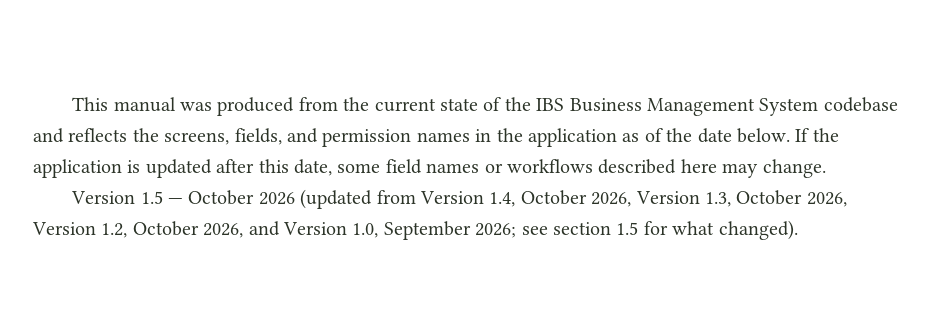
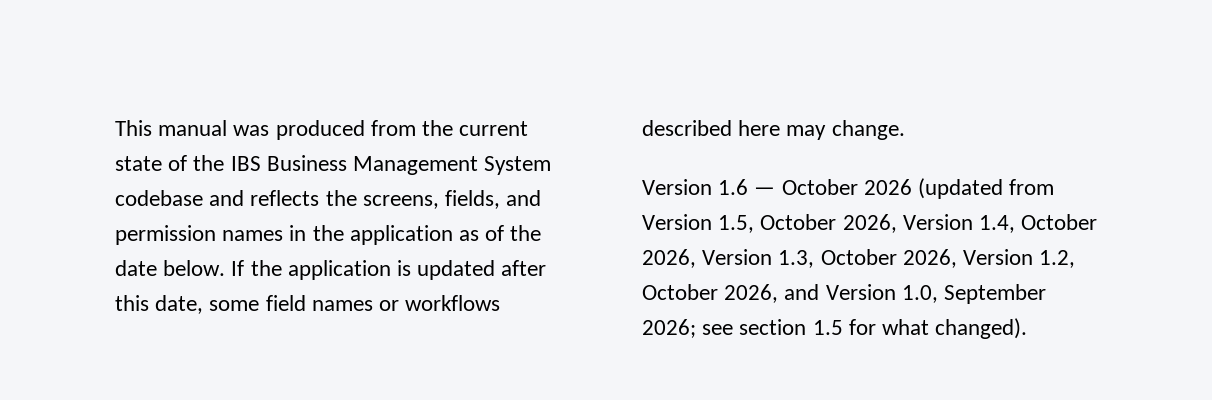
[140,191,163,204] 1.5 -> [718,179,749,195] 1.6
(484, 197) none -> [718,214,973,233] 1.5, October 2026, Version

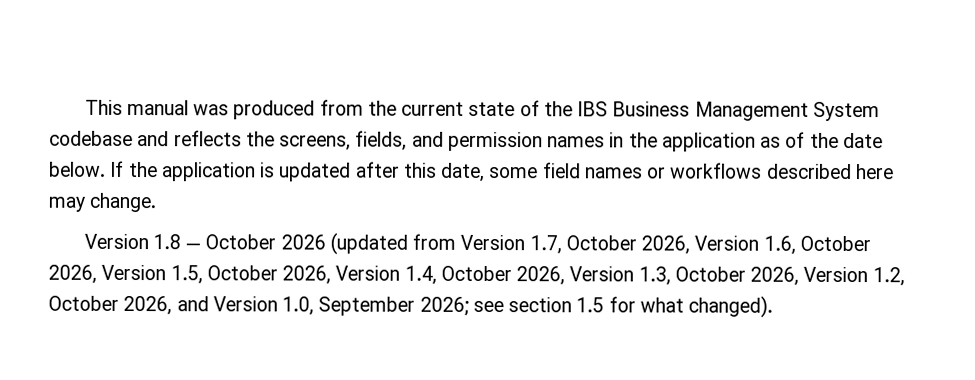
[718,179,749,195] 1.6 -> [152,234,181,250] 1.8
(712, 222) none -> [529,235,871,255] [48,264,167,284] 1.7, October 2026, Version 1.6, October 2026, Version

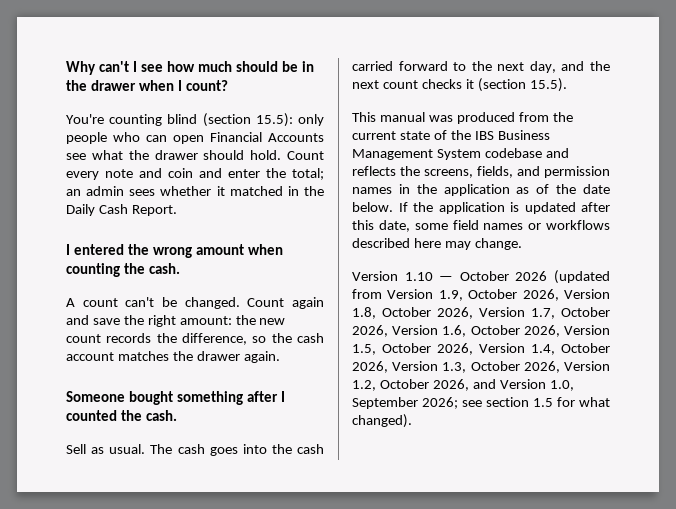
(84, 107) none -> [66,61,315,75] [66,80,229,91] [66,113,324,127] [66,132,324,144] [66,150,324,160] [66,168,324,180] [66,186,324,196] [66,204,177,216] [66,244,284,258] [66,263,181,277] [66,297,324,309] [66,315,286,327] [66,333,324,345] [66,351,280,363] [66,391,286,405] [66,410,178,421] [66,444,324,456] [352,61,610,73] [352,78,567,92] Why can't I see how much should be in the drawer when I count? // You're counting blind (section 15.5): only people who can open Financial Accounts see what the drawer should hold. Count every note and coin and enter the total; an admin sees whether it matched in the Daily Cash Report. // I entered the wrong amount when counting the cash. // A count can't be changed. Count again and save the right amount: the new count records the difference, so the cash account matches the drawer again. // Someone bought something after I counted the cash. // Sell as usual. The cash goes into the cash carried forward to the next day, and the next count checks it (section 15.5). //
[152,234,181,250] 1.8 -> [404,272,433,281] 1.10
(526, 242) none -> [438,289,610,301] [352,307,525,319] 1.9, October 2026, Version 1.8, October 2026, Version

